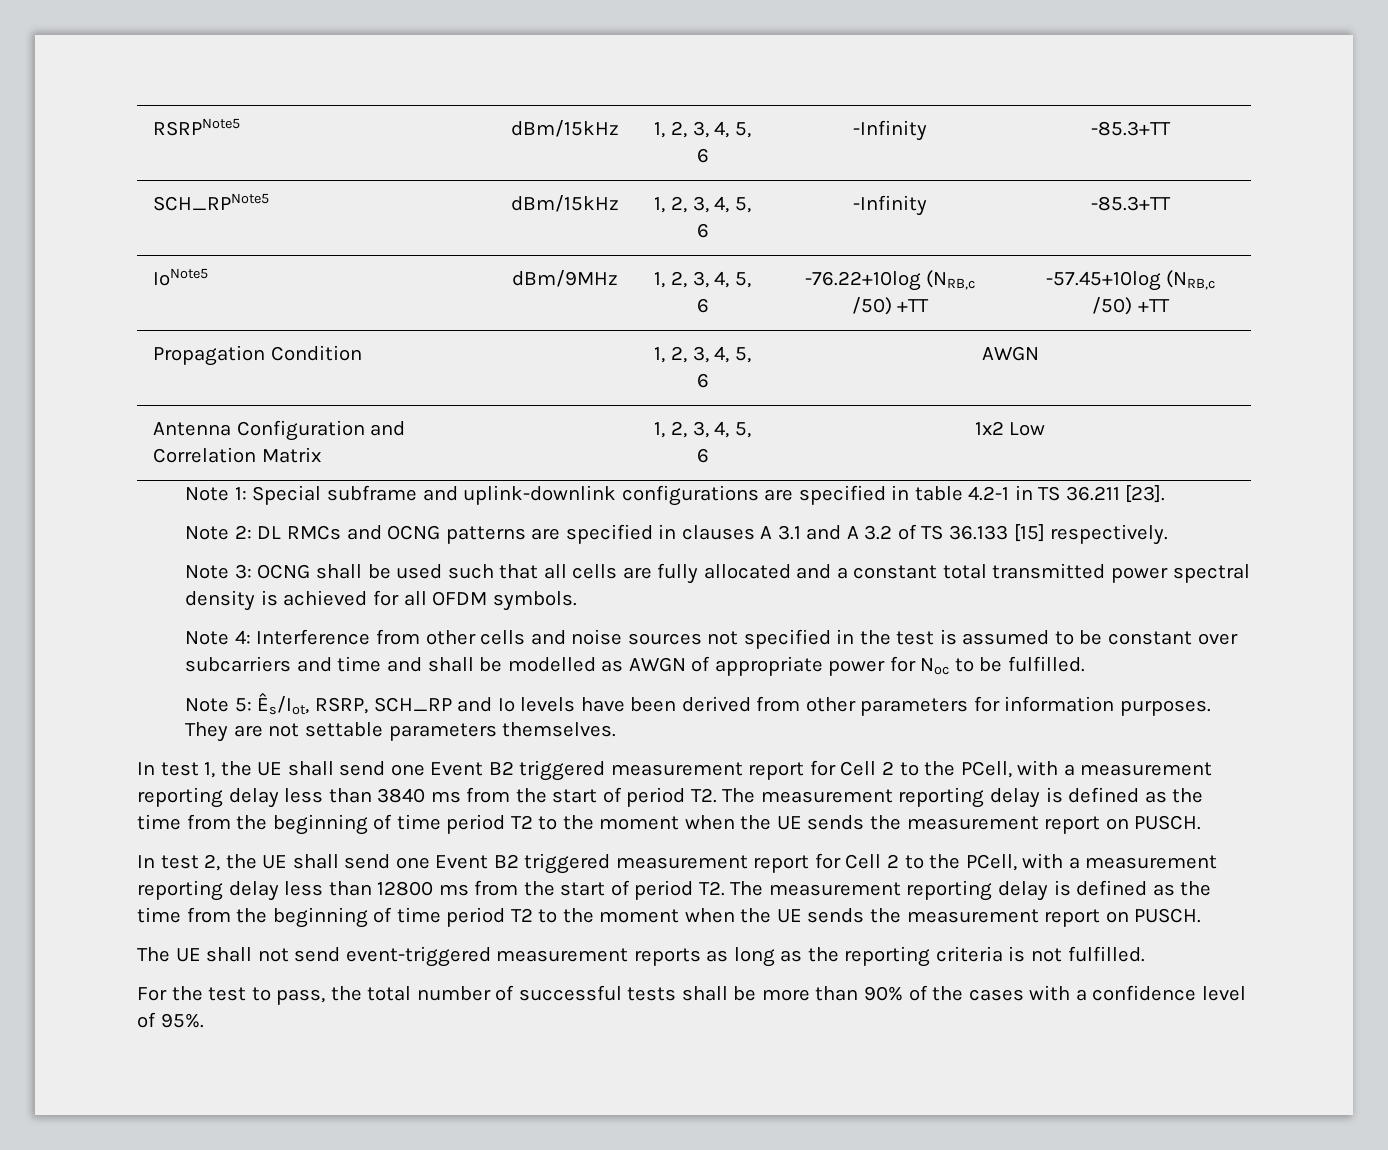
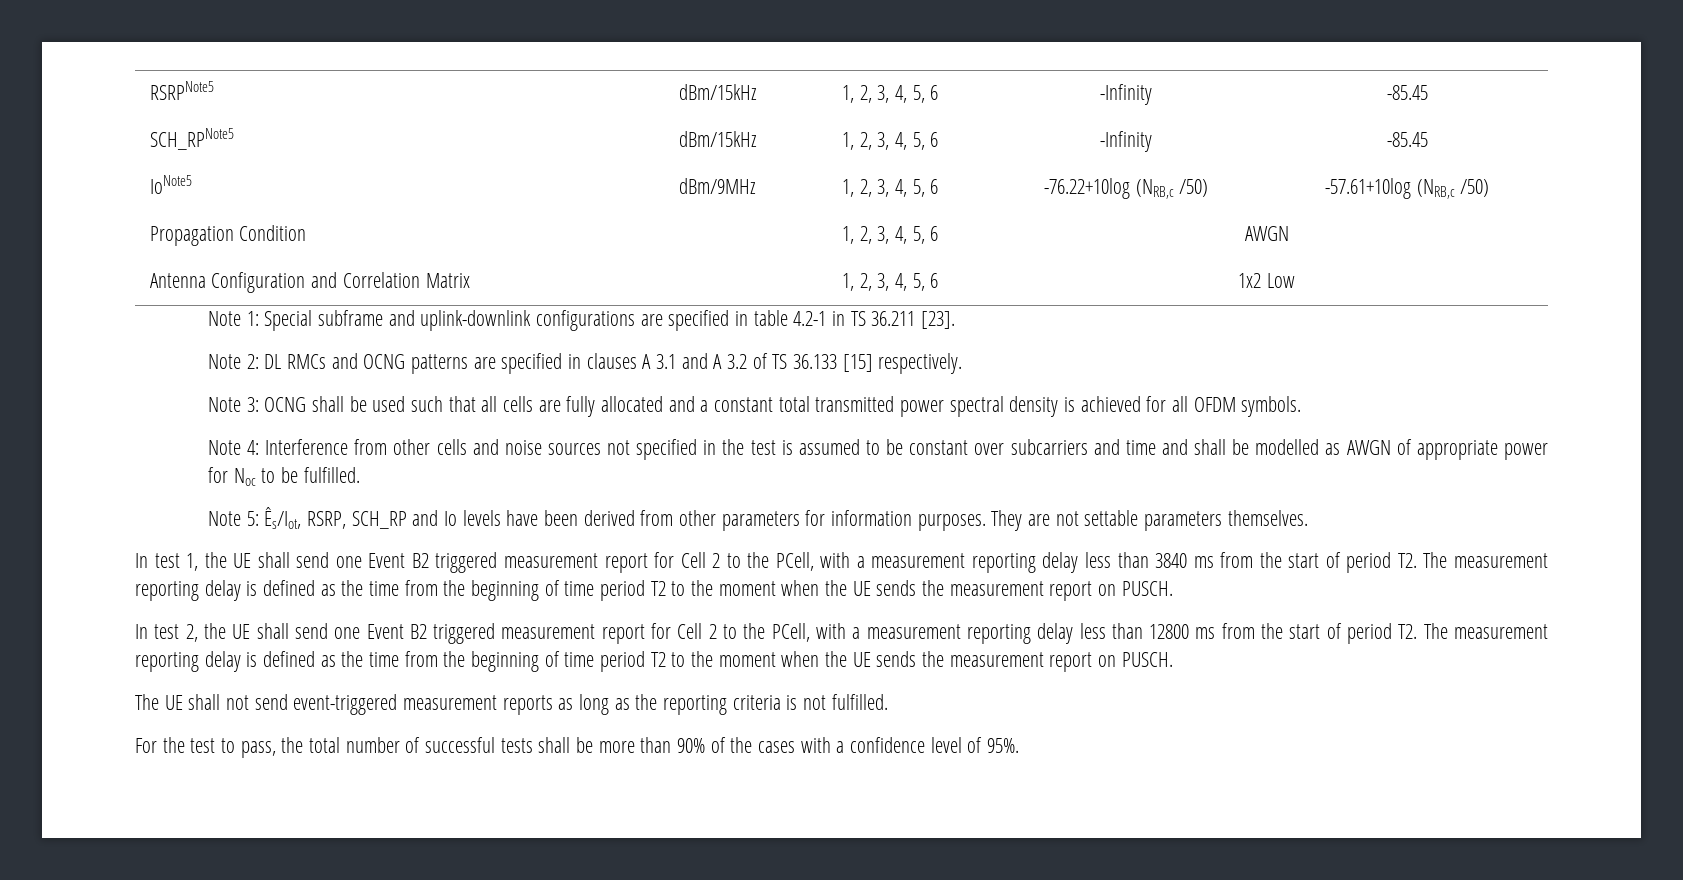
[1091,121,1171,136] -85.3+TT -> [1386,85,1428,100] -85.45
[1091,196,1171,211] -85.3+TT -> [1386,132,1428,147] -85.45
[897,299,930,312] [1045,270,1216,291] [1092,297,1170,315] +TT | -57.45+10log (NRB,c /50) +TT -> [1324,178,1490,199] | -57.61+10log (NRB,c /50)

